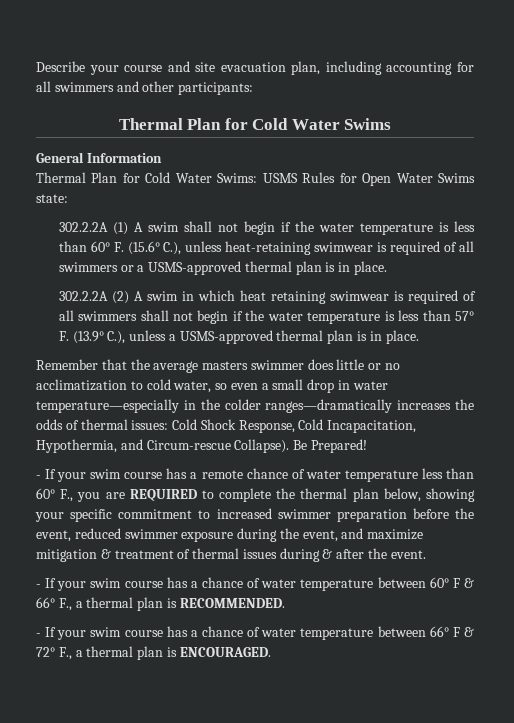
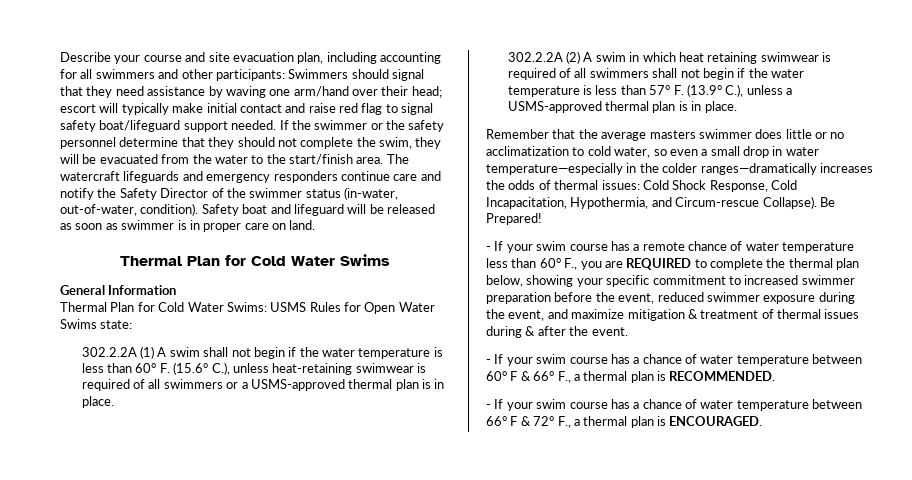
(254, 88) none -> [288,69,424,81] [60,86,442,98] [60,103,434,115] [60,120,445,132] [60,137,442,149] [60,154,409,165] [60,171,441,183] [60,187,398,200] [60,203,435,216] [60,220,316,232] Swimmers should signal that they need assistance by waving one arm/hand over their head; escort will typically make initial contact and raise red flag to signal safety boat/lifeguard support needed. If the swimmer or the safety personnel determine that they should not complete the swim, they will be evacuated from the water to the start/finish area. The watercraft lifeguards and emergency responders continue care and notify the Safety Director of the swimmer status (in-water, out-of-water, condition). Safety boat and lifeguard will be released as soon as swimmer is in proper care on land.

